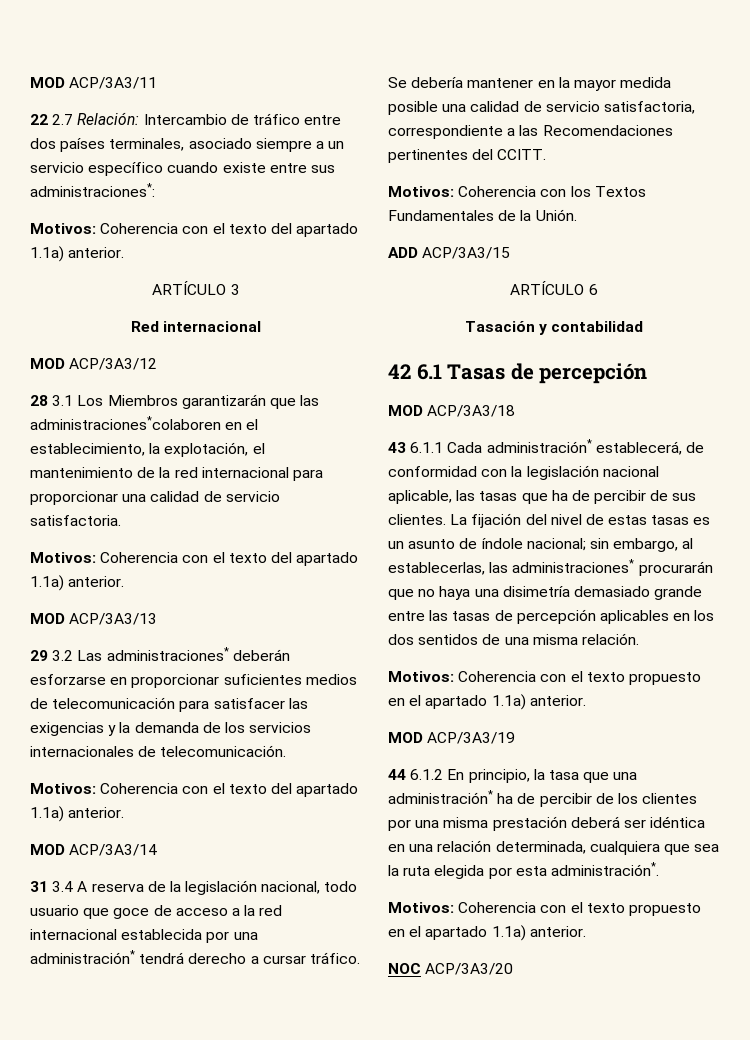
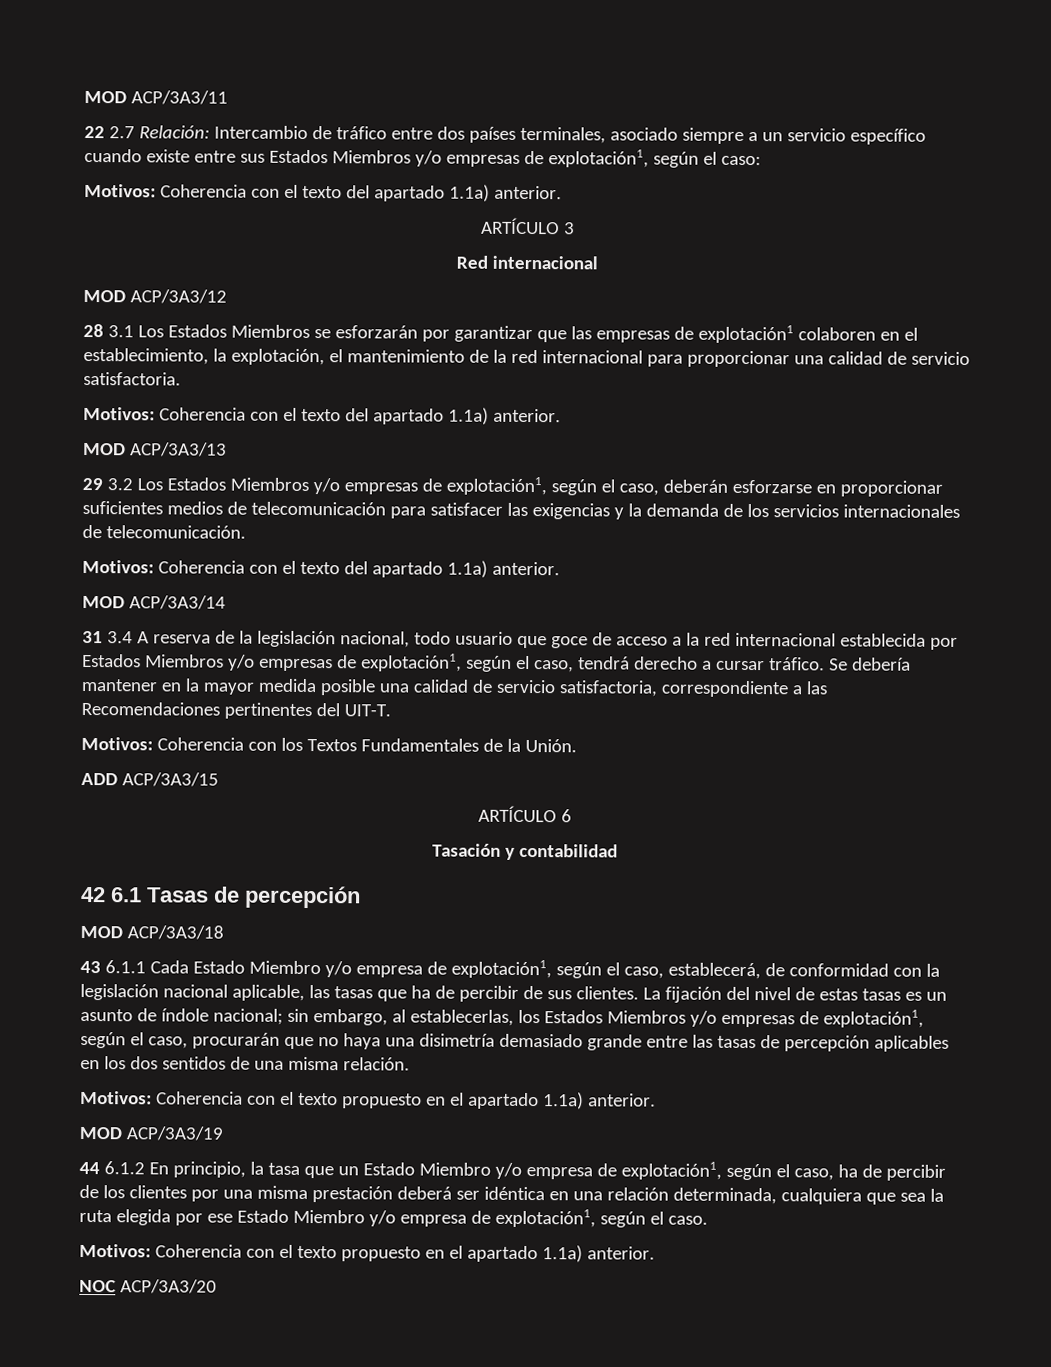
[30,183,155,197] administraciones*: -> [268,149,761,168] Estados Miembros y/o empresas de explotación1, según el caso:
[107,394,320,409] [30,416,221,430] Miembros garantizarán que las administraciones*colaboren -> [167,324,876,344] Estados Miembros se esforzarán por garantizar que las empresas de explotación1 colaboren
[77,647,229,661] Las administraciones* -> [136,476,659,496] Los Estados Miembros y/o empresas de explotación1, según el caso,
[233,932,258,940] [30,950,135,964] una administración* -> [82,653,574,673] Estados Miembros y/o empresas de explotación1, según el caso,
[497,149,547,160] CCITT. -> [343,704,391,717] UIT-T.
[486,439,592,453] administración* -> [192,959,664,979] Estado Miembro y/o empresa de explotación1, según el caso,
[489,559,635,573] las administraciones* -> [517,1009,924,1028] [80,1031,188,1049] los Estados Miembros y/o empresas de explotación1, según el caso,
[613,772,638,780] [388,790,493,804] una administración* -> [337,1161,834,1181] un Estado Miembro y/o empresa de explotación1, según el caso,
[515,862,659,876] esta administración*. -> [206,1208,708,1228] ese Estado Miembro y/o empresa de explotación1, según el caso.

